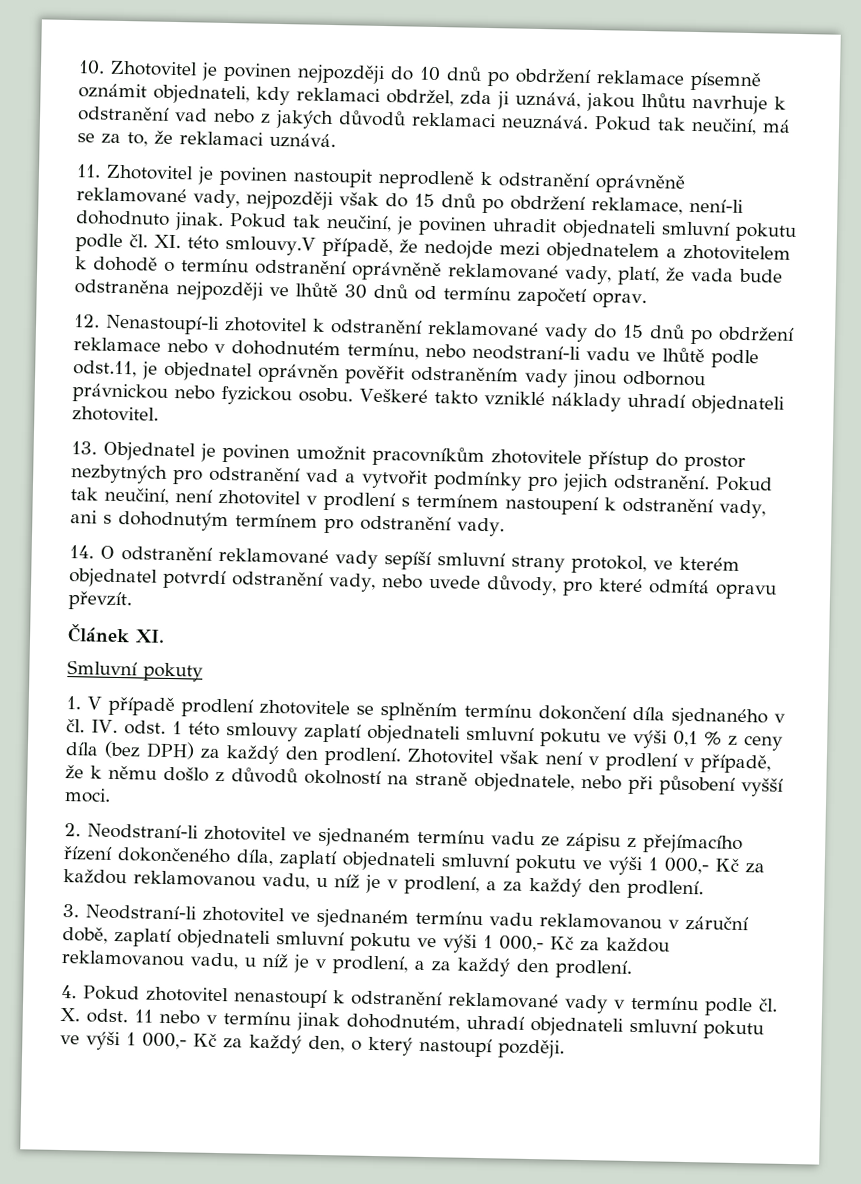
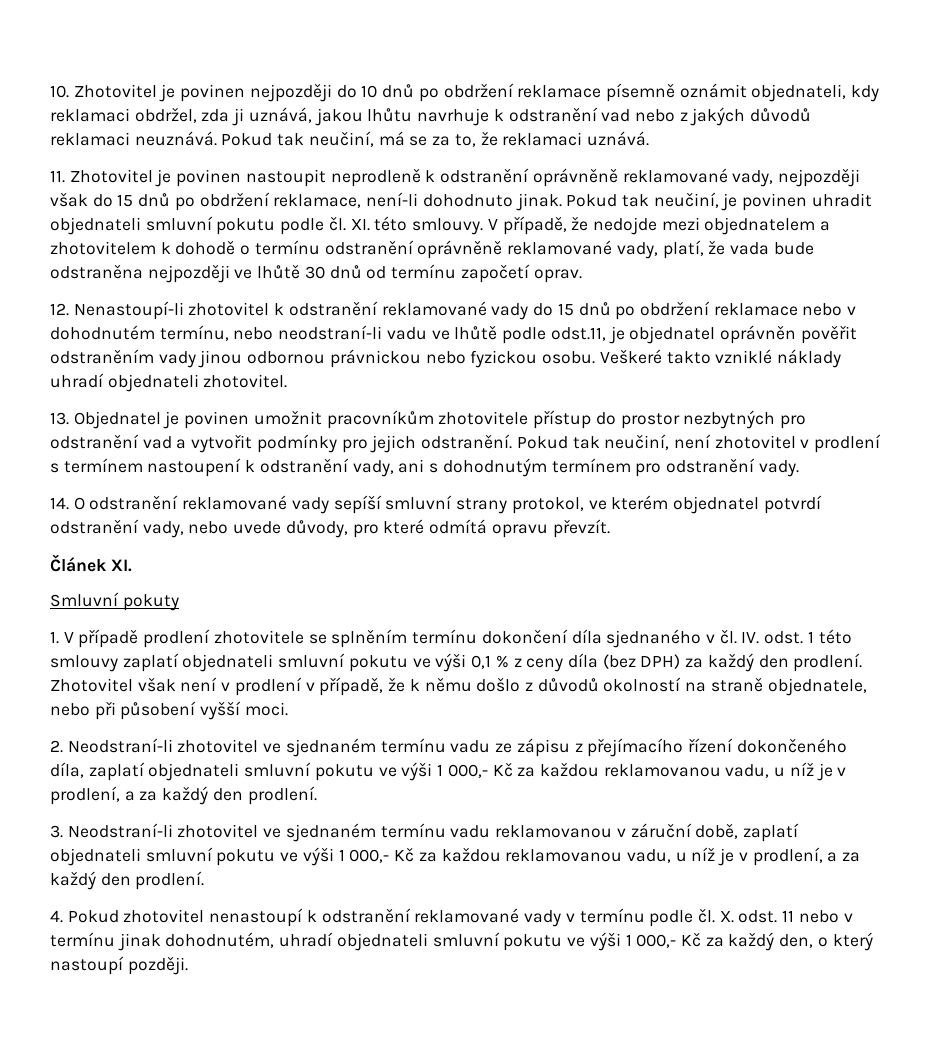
[225,236,316,256] smlouvy.V -> [412,218,498,235] smlouvy. V

